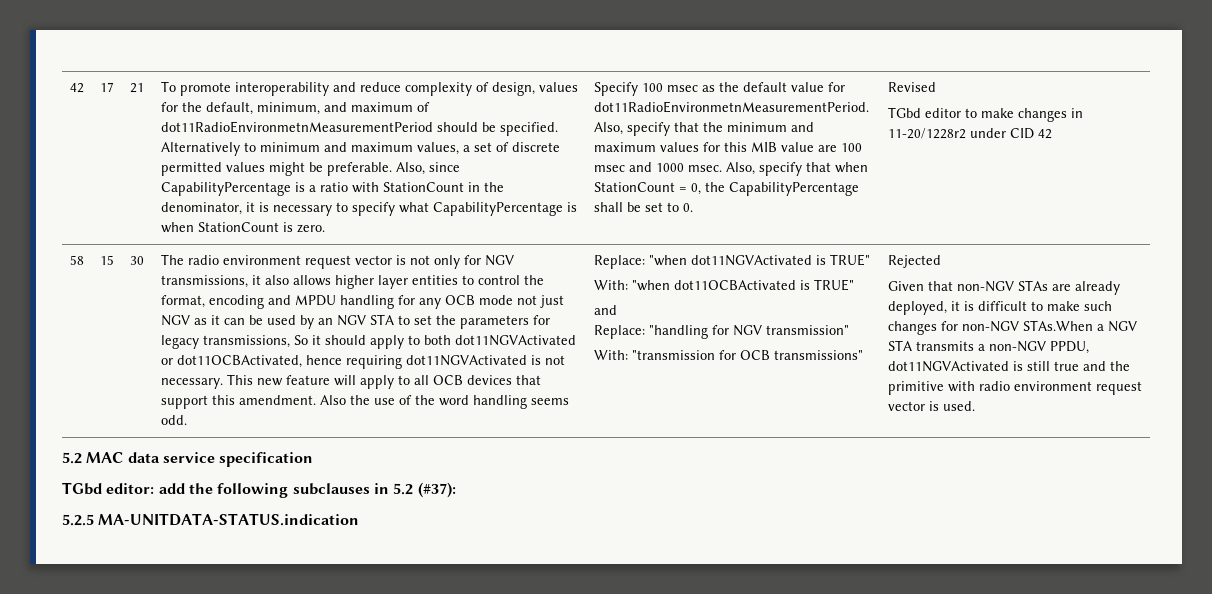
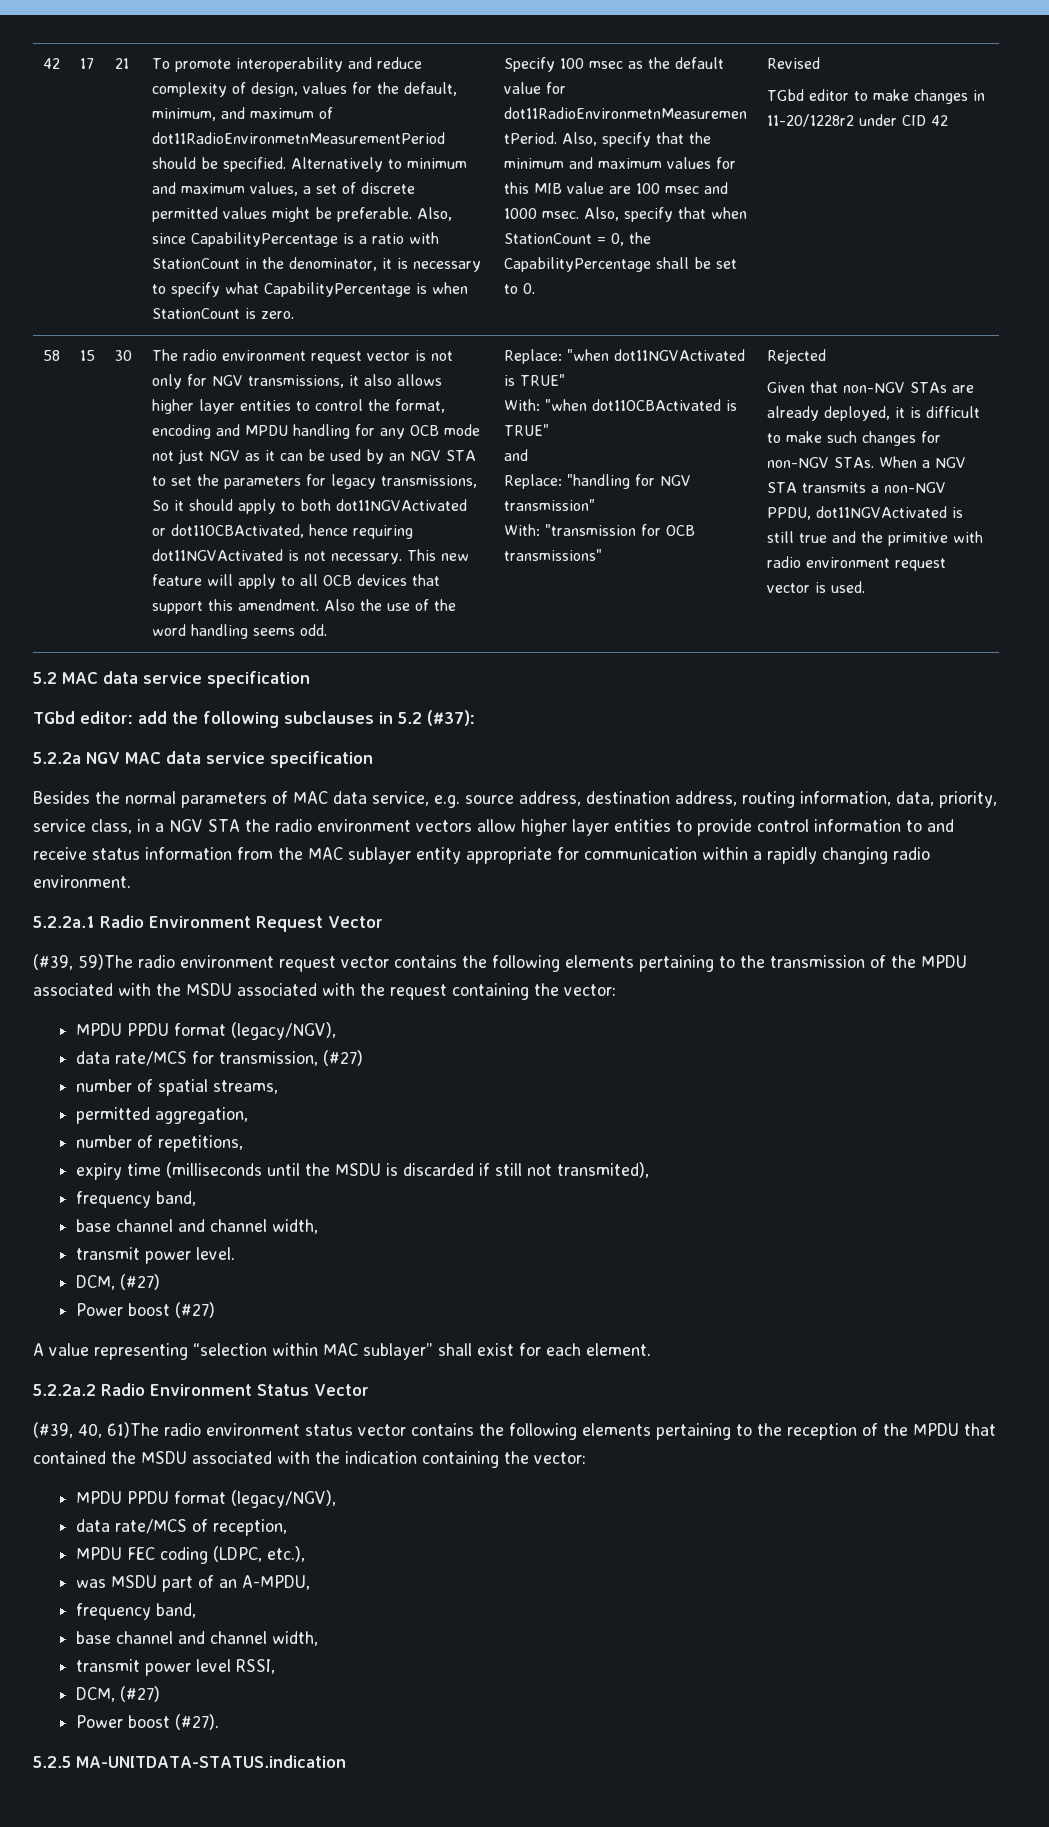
[1022,320,1093,331] STAs.When -> [833,456,917,468] STAs. When
(456, 490) none -> [33,751,373,768] [33,791,997,808] [33,819,954,836] [33,847,930,864] [33,875,131,888] [33,915,383,932] [33,954,967,972] [33,983,616,1000] [76,1022,337,1040] [76,1050,364,1066] [76,1079,279,1096] [76,1107,249,1124] [76,1135,244,1152] [76,1162,650,1180] [76,1191,197,1208] [76,1219,319,1234] [76,1247,236,1264] [76,1274,161,1290] [76,1302,216,1318] [33,1343,651,1360] [33,1383,369,1396] [33,1422,996,1440] [33,1451,586,1468] [76,1490,337,1508] [76,1519,288,1536] [76,1546,306,1564] [76,1575,311,1592] [76,1603,197,1620] [76,1631,319,1646] [76,1659,276,1676] [76,1686,161,1702] [76,1714,220,1730] // 5.2.2a NGV MAC data service specification // Besides the normal parameters of MAC data service, e.g. source address, destination address, routing information, data, priority, service class, in a NGV STA the radio environment vectors allow higher layer entities to provide control information to and receive status information from the MAC sublayer entity appropriate for communication within a rapidly changing radio environment. // 5.2.2a.1 Radio Environment Request Vector // (#39, 59)The radio environment request vector contains the following elements pertaining to the transmission of the MPDU associated with the MSDU associated with the request containing the vector: // MPDU PPDU format (legacy/NGV), // data rate/MCS for transmission, (#27) // number of spatial streams, // permitted aggregation, // number of repetitions, // expiry time (milliseconds until the MSDU is discarded if still not transmited), // frequency band, // base channel and channel width, // transmit power level. // DCM, (#27) // Power boost (#27) // A value representing “selection within MAC sublayer” shall exist for each element. // 5.2.2a.2 Radio Environment Status Vector // (#39, 40, 61)The radio environment status vector contains the following elements pertaining to the reception of the MPDU that contained the MSDU associated with the indication containing the vector: // MPDU PPDU format (legacy/NGV), // data rate/MCS of reception, // MPDU FEC coding (LDPC, etc.), // was MSDU part of an A-MPDU, // frequency band, // base channel and channel width, // transmit power level RSSI, // DCM, (#27) // Power boost (#27).

